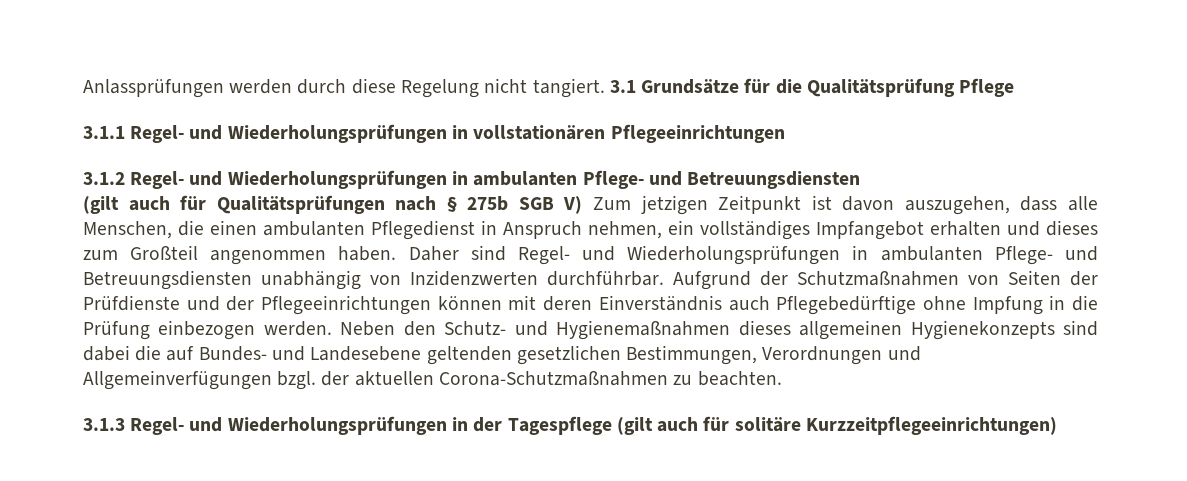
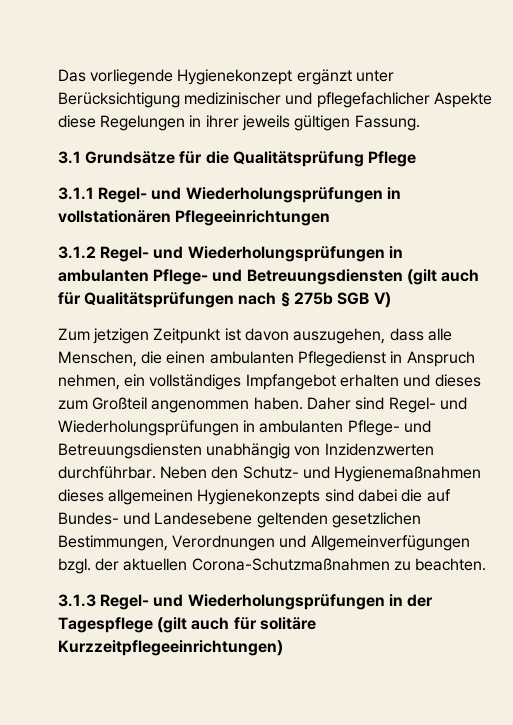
[82,78,605,98] Anlassprüfungen werden durch diese Regelung nicht tangiert. -> [57,69,395,85] [57,92,493,108] [57,115,420,131] Das vorliegende Hygienekonzept ergänzt unter Berücksichtigung medizinischer und pflegefachlicher Aspekte diese Regelungen in ihrer jeweils gültigen Fassung. //
(861, 180) // -> (403, 277) none
(583, 205) none -> (391, 300) //
[672,270,1099,290] [82,295,1099,315] [82,320,332,340] Aufgrund der Schutzmaßnahmen von Seiten der Prüfdienste und der Pflegeeinrichtungen können mit deren Einverständnis auch Pflegebedürftige ohne Impfung in die Prüfung einbezogen werden. -> (156, 472) none

